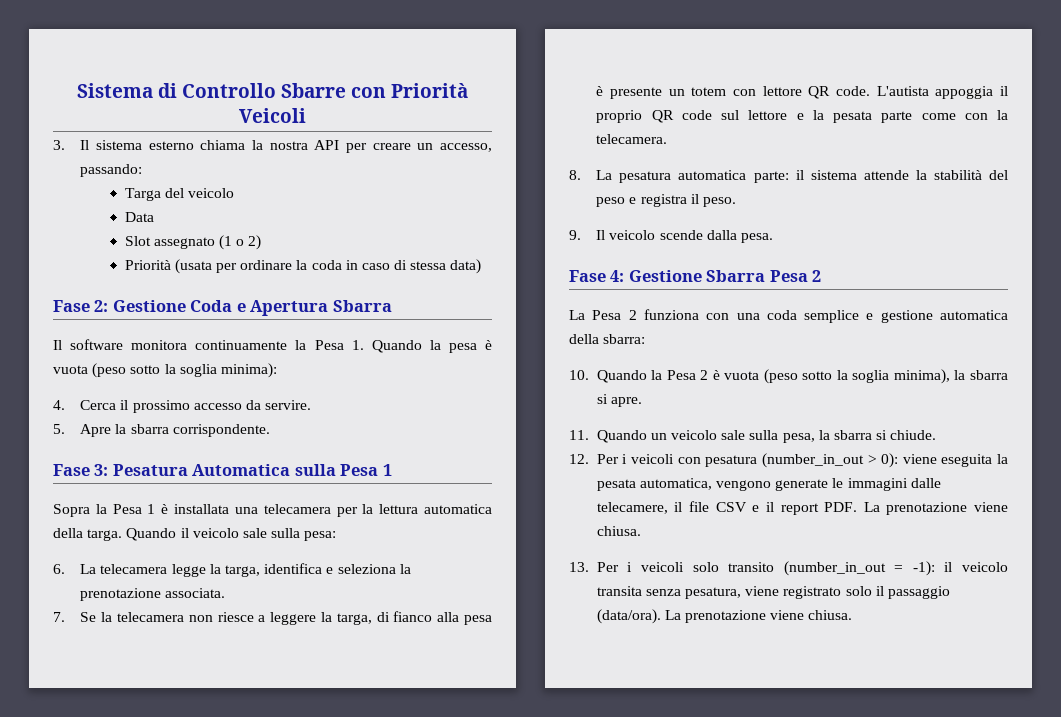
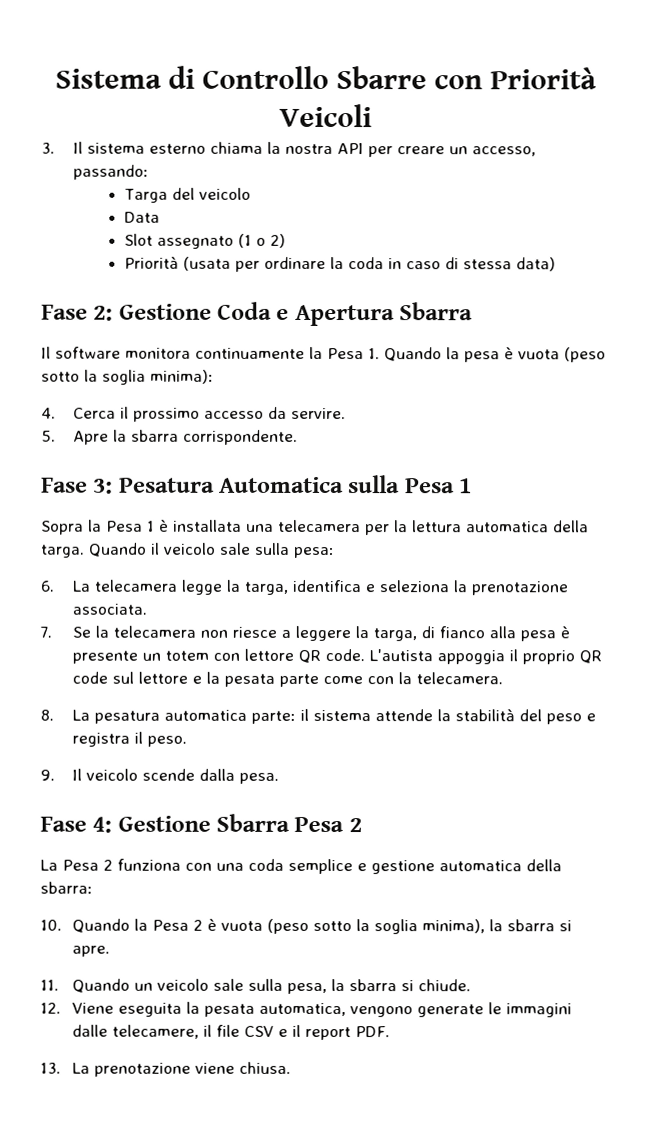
[596,453,937,468] Per i veicoli con pesatura (number_in_out > 0): viene -> [72,1002,115,1014] Viene
[863,502,1008,515] [596,526,641,536] [569,561,1008,576] [596,586,951,599] [596,609,853,624] La prenotazione viene chiusa. // 13. Per i veicoli solo transito (number_in_out = -1): il veicolo transita senza pesatura, viene registrato solo il passaggio (data/ora). La prenotazione viene chiusa. -> [40,1061,292,1077] // 13. La prenotazione viene chiusa.

